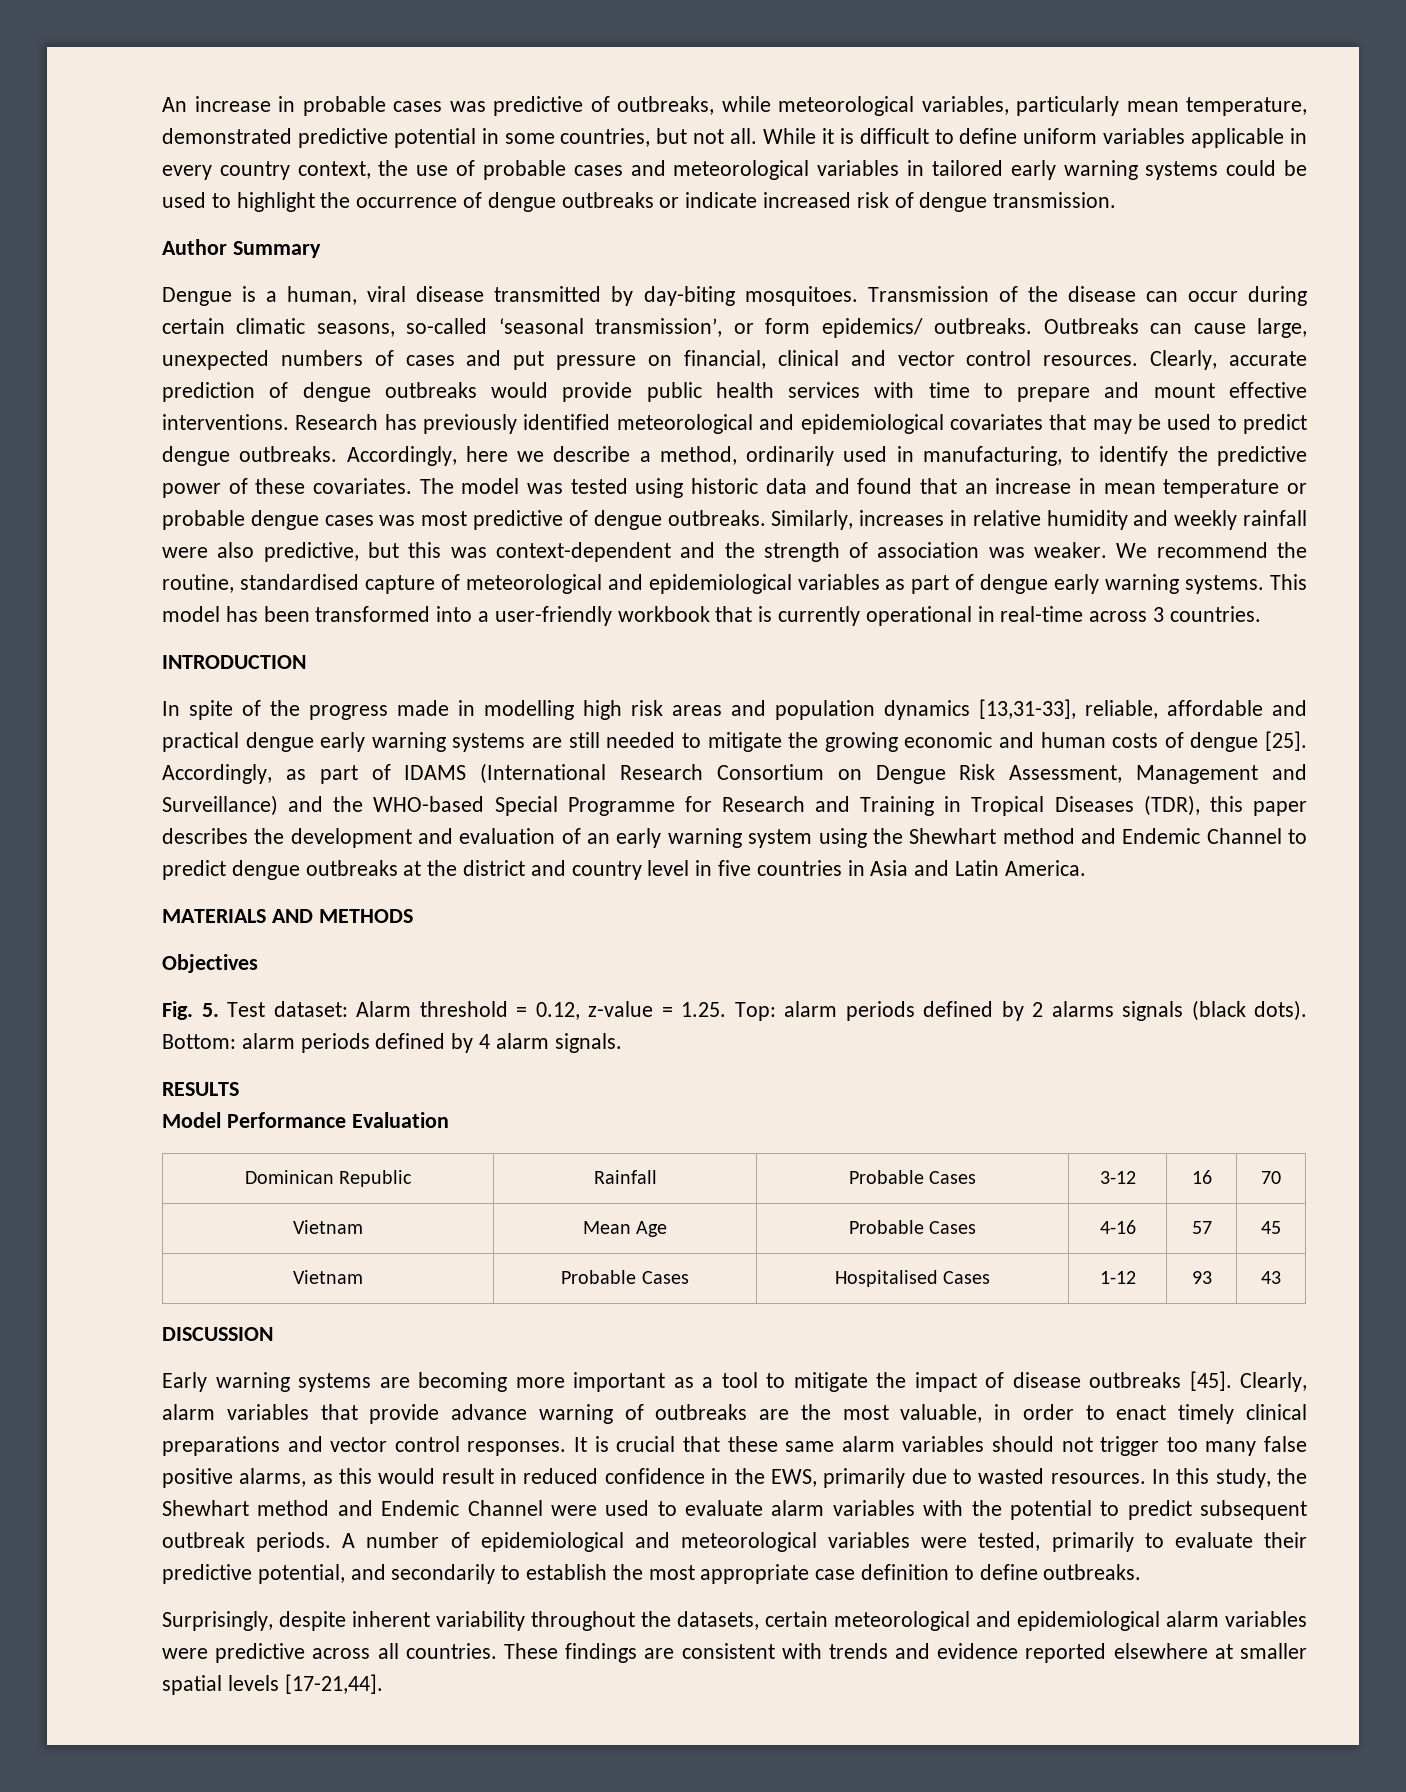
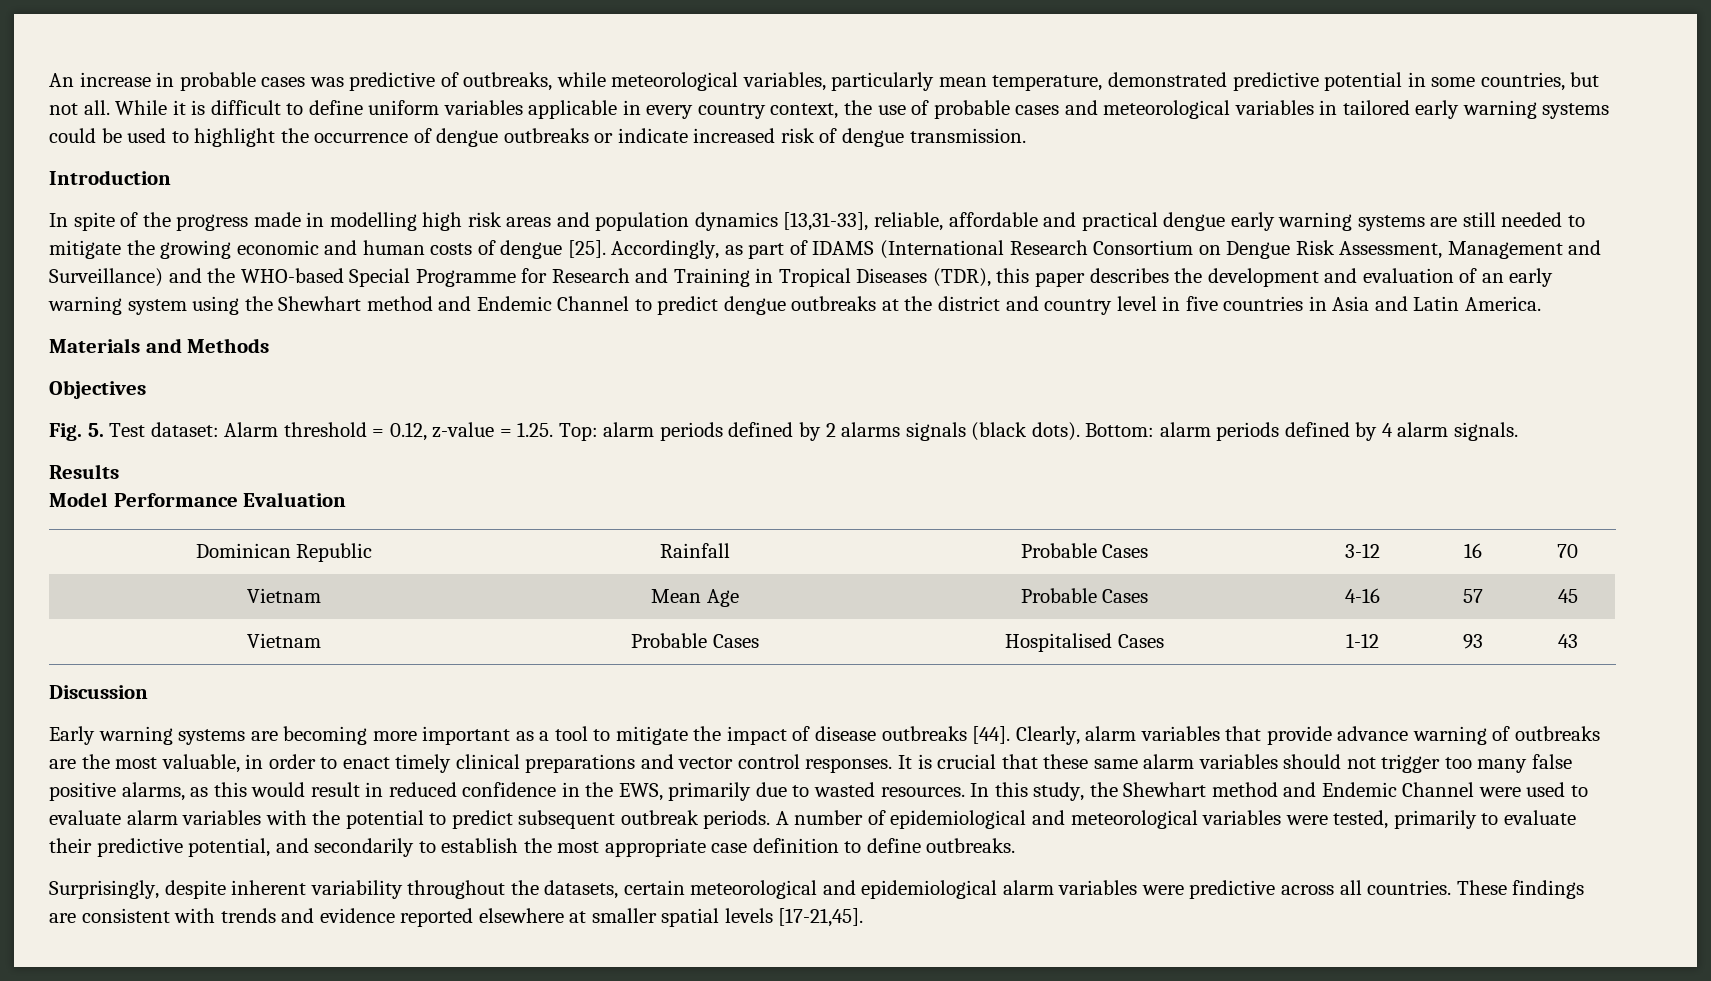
[162,239,321,258] [162,286,1307,306] [162,318,1307,338] [162,350,1307,370] [162,382,1307,402] [162,414,1308,434] [162,446,1307,466] [162,478,1308,498] [162,510,1307,530] [162,542,1307,562] [162,574,1307,594] [162,606,1261,626] [162,655,306,669] Author Summary // Dengue is a human, viral disease transmitted by day-biting mosquitoes. Transmission of the disease can occur during certain climatic seasons, so-called ‘seasonal transmission’, or form epidemics/ outbreaks. Outbreaks can cause large, unexpected numbers of cases and put pressure on financial, clinical and vector control resources. Clearly, accurate prediction of dengue outbreaks would provide public health services with time to prepare and mount effective interventions. Research has previously identified meteorological and epidemiological covariates that may be used to predict dengue outbreaks. Accordingly, here we describe a method, ordinarily used in manufacturing, to identify the predictive power of these covariates. The model was tested using historic data and found that an increase in mean temperature or probable dengue cases was most predictive of dengue outbreaks. Similarly, increases in relative humidity and weekly rainfall were also predictive, but this was context-dependent and the strength of association was weaker. We recommend the routine, standardised capture of meteorological and epidemiological variables as part of dengue early warning systems. This model has been transformed into a user-friendly workbook that is currently operational in real-time across 3 countries. // INTRODUCTION -> [49,170,171,185] Introduction
[162,909,413,923] MATERIALS AND METHODS -> [49,338,270,353] Materials and Methods
[162,1082,239,1096] RESULTS -> [49,464,119,479] Results
[162,1327,273,1341] DISCUSSION -> [49,685,148,699] Discussion
[1189,1371,1232,1391] [45]. -> [972,726,1011,744] [44].
[284,1674,383,1694] [17-21,44]. -> [778,908,864,927] [17-21,45].

